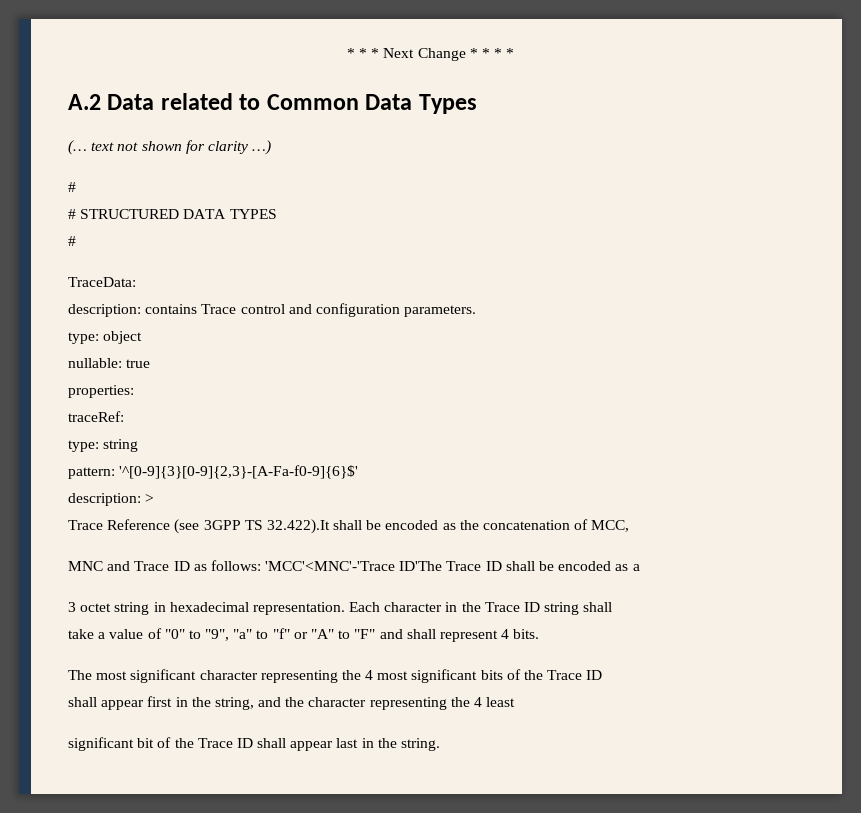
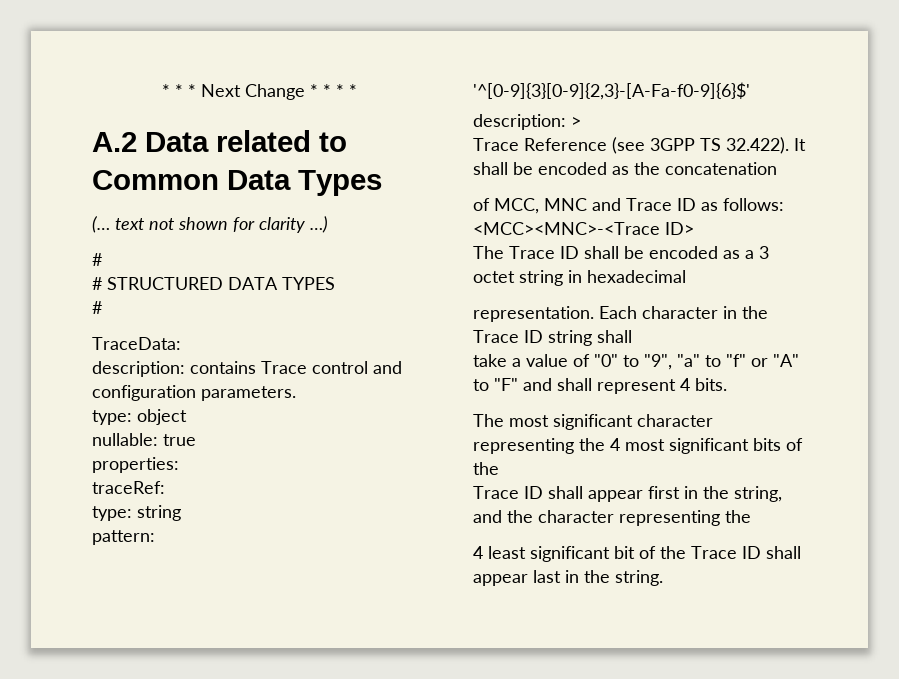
[266,519,330,534] 32.422).It -> [726,137,806,154] 32.422). It
(571, 525) none -> (777, 168) //
(630, 526) // -> (539, 206) none
[265,561,443,571] 'MCC'<MNC'-'Trace ID'The -> [473,222,694,235] [473,246,504,259] <MCC><MNC>-<Trace ID> // The
(640, 567) // -> (754, 254) none
(249, 607) none -> (686, 276) //
[547,670,603,680] Trace ID // -> [473,486,543,499] // Trace ID
(470, 702) none -> (751, 516) //
(516, 702) // -> (526, 552) none

